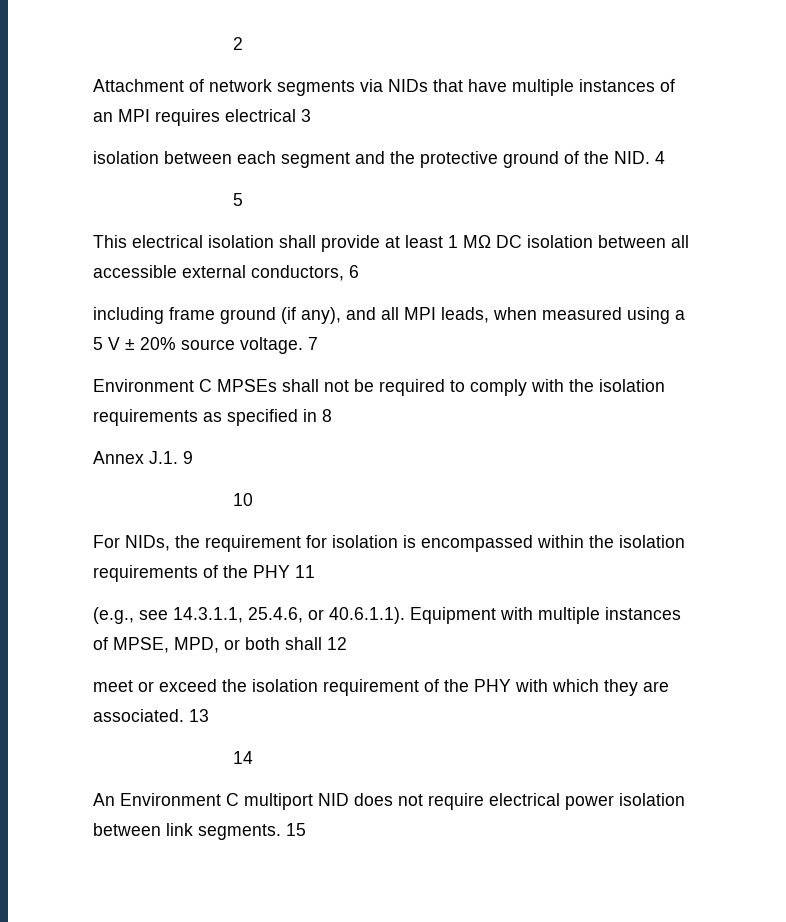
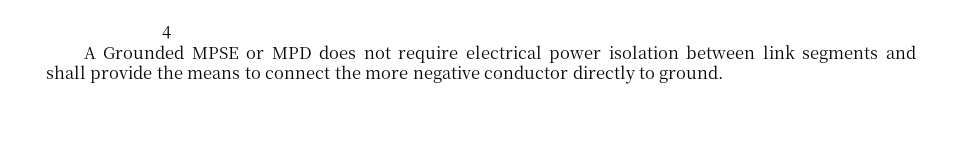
[232,37,243,50] [93,79,675,96] [93,109,311,126] [93,151,665,168] [232,193,243,206] [93,235,689,252] [93,265,359,281] [93,307,685,324] [93,337,318,354] [93,379,665,396] [93,409,332,426] [93,451,193,464] [232,493,253,506] [93,535,685,552] [93,565,315,582] [93,607,681,624] [93,637,347,653] [93,679,669,696] [93,709,209,722] [232,751,253,764] [93,793,349,810] 2 // Attachment of network segments via NIDs that have multiple instances of an MPI requires electrical 3 // isolation between each segment and the protective ground of the NID. 4 // 5 // This electrical isolation shall provide at least 1 MΩ DC isolation between all accessible external conductors, 6 // including frame ground (if any), and all MPI leads, when measured using a 5 V ± 20% source voltage. 7 // Environment C MPSEs shall not be required to comply with the isolation requirements as specified in 8 // Annex J.1. 9 // 10 // For NIDs, the requirement for isolation is encompassed within the isolation requirements of the PHY 11 // (e.g., see 14.3.1.1, 25.4.6, or 40.6.1.1). Equipment with multiple instances of MPSE, MPD, or both shall 12 // meet or exceed the isolation requirement of the PHY with which they are associated. 13 // 14 // An Environment C multiport NID -> [161,26,171,39] [83,45,312,59] 4 // A Grounded MPSE or MPD
[198,823,306,840] segments. 15 -> [802,45,916,63] [46,65,724,84] segments and shall provide the means to connect the more negative conductor directly to ground.

